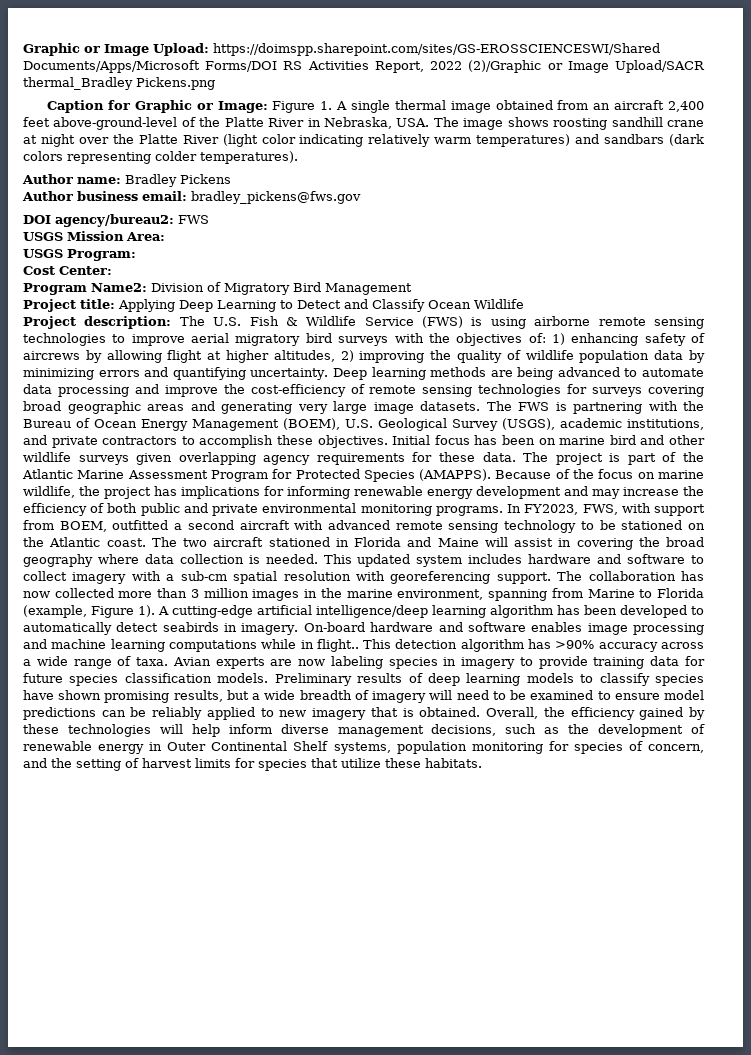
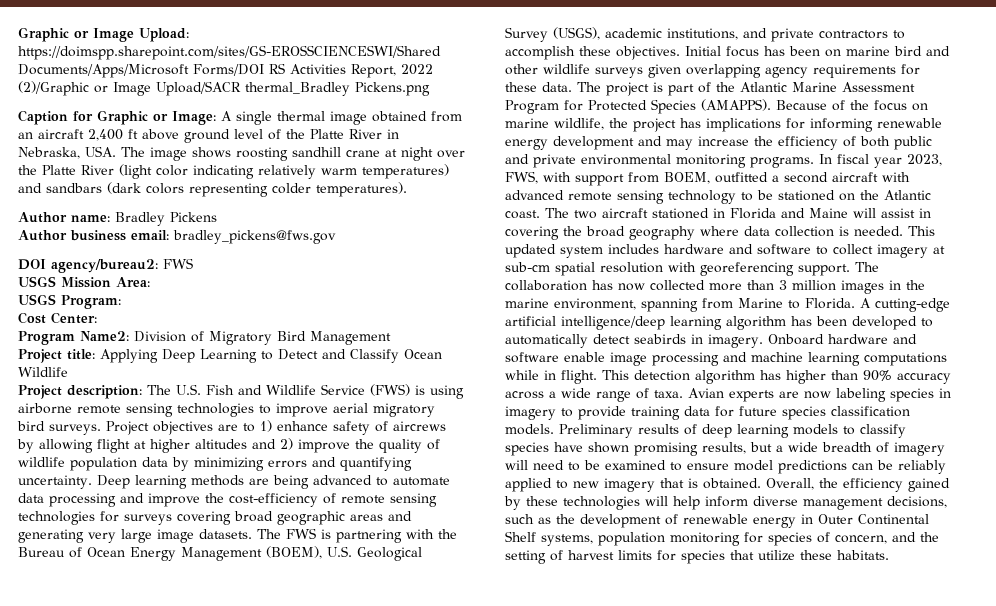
[272,101,333,113] Figure 1. -> (216, 118) none
[23,117,178,130] feet above-ground-level -> [128,129,263,143] ft above ground level
[285,317,298,326] & -> [238,385,262,395] and
[338,333,639,346] surveys with the objectives of: 1) enhancing -> [49,420,328,435] surveys. Project objectives are to 1) enhance
[273,350,425,363] altitudes, 2) improving -> [195,438,350,453] altitudes and 2) improve
[524,504,579,515] FY2023, -> [837,154,942,168] fiscal year 2023,
[131,571,175,581] with a -> [933,246,945,254] at
[657,588,705,598] [23,605,155,618] Florida (example, Figure 1). -> [805,298,855,309] Florida.
[303,622,583,632] On-board hardware and software enables -> [767,334,917,345] [505,352,605,363] Onboard hardware and software enable
[316,639,359,652] flight.. -> [561,370,597,384] flight.
[555,640,595,649] >90% -> [786,370,892,384] higher than 90%

